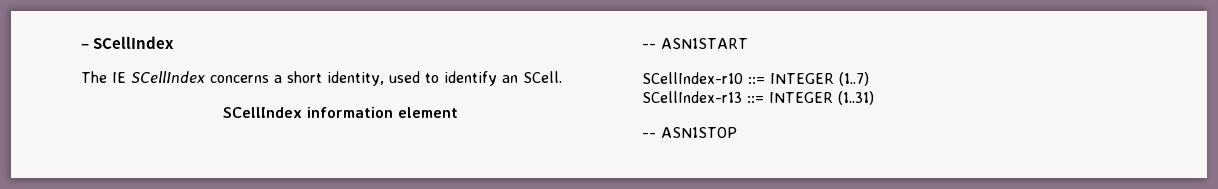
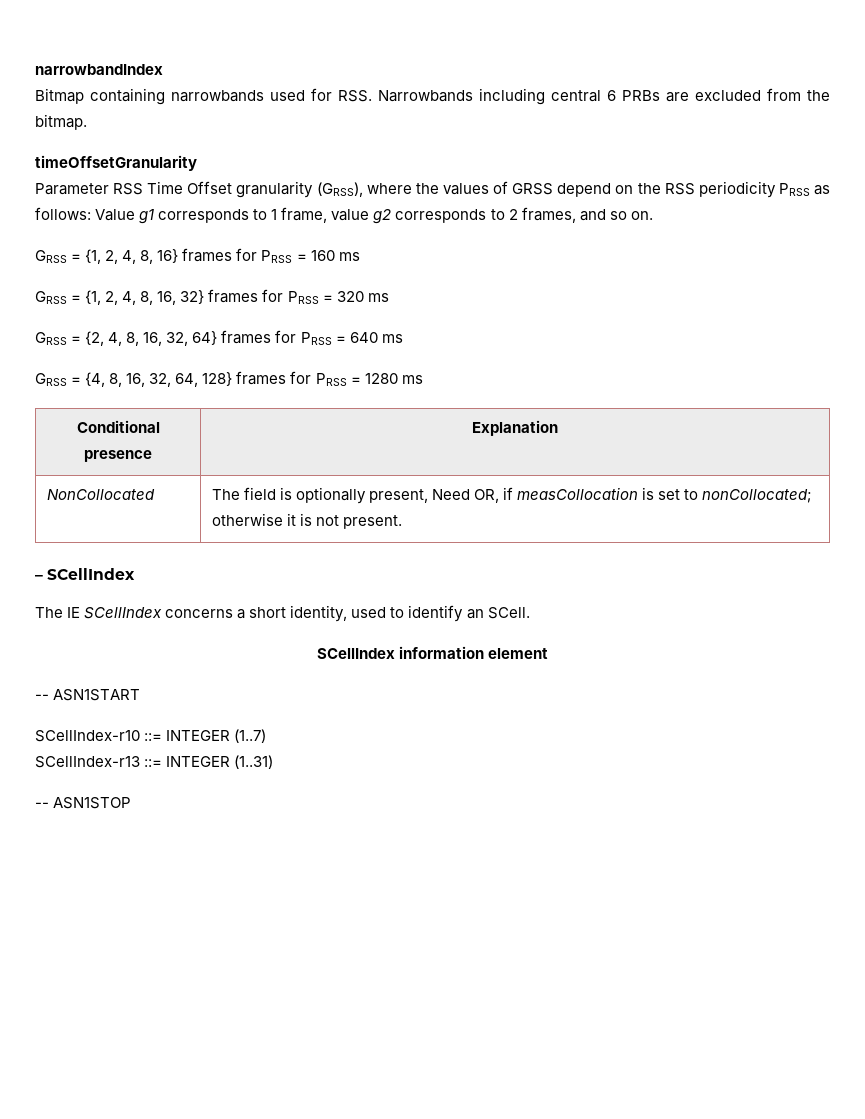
(81, 46) none -> [35,64,163,75] [35,88,830,105] [35,114,87,130] [35,155,197,171] [35,181,831,198] [35,207,653,224] [35,248,360,264] [35,289,389,305] [35,330,403,346] [35,371,423,387] [76,420,160,433] [84,450,152,462] [472,420,558,436] [46,489,155,500] [211,487,813,504] [211,513,402,529] narrowbandIndex // Bitmap containing narrowbands used for RSS. Narrowbands including central 6 PRBs are excluded from the bitmap. // timeOffsetGranularity // Parameter RSS Time Offset granularity (GRSS), where the values of GRSS depend on the RSS periodicity PRSS as follows: Value g1 corresponds to 1 frame, value g2 corresponds to 2 frames, and so on. // GRSS = {1, 2, 4, 8, 16} frames for PRSS = 160 ms // GRSS = {1, 2, 4, 8, 16, 32} frames for PRSS = 320 ms // GRSS = {2, 4, 8, 16, 32, 64} frames for PRSS = 640 ms // GRSS = {4, 8, 16, 32, 64, 128} frames for PRSS = 1280 ms // Conditional presence | Explanation // NonCollocated | The field is optionally present, Need OR, if measCollocation is set to nonCollocated; otherwise it is not present. //

